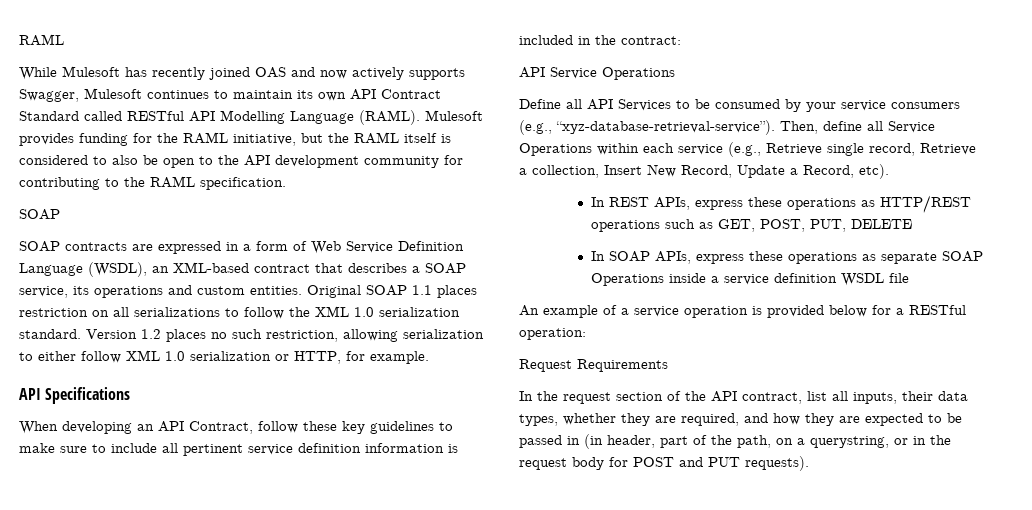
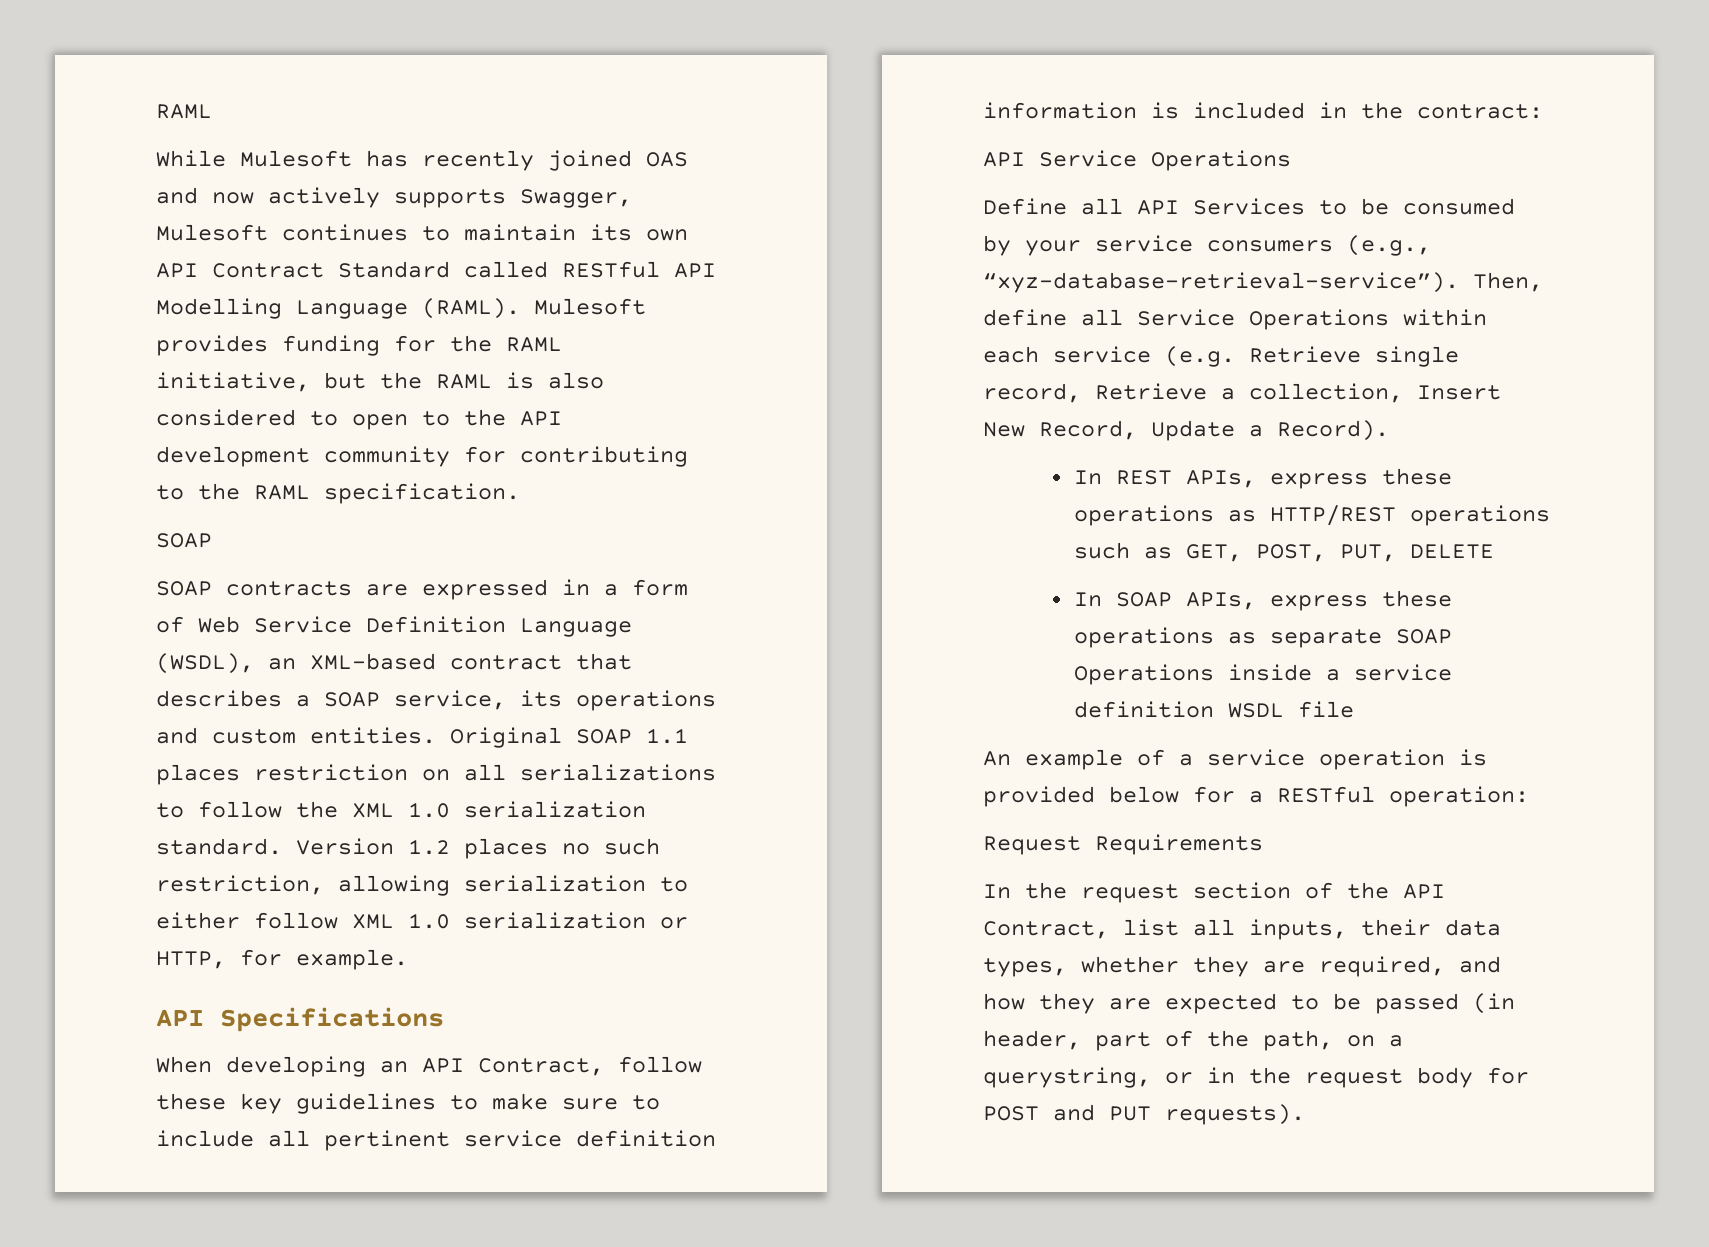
[404,133,451,143] [19,155,158,165] itself is considered to also be -> [506,372,604,389] [156,409,338,426] is also considered to
[728,142,761,157] (e.g., -> [1165,346,1235,367] (e.g.
[803,164,889,179] Record, etc). -> [1277,420,1389,441] Record).
[742,392,802,404] contract, -> [983,921,1109,939] Contract,
[567,436,580,445] in -> (1459, 1003) none

